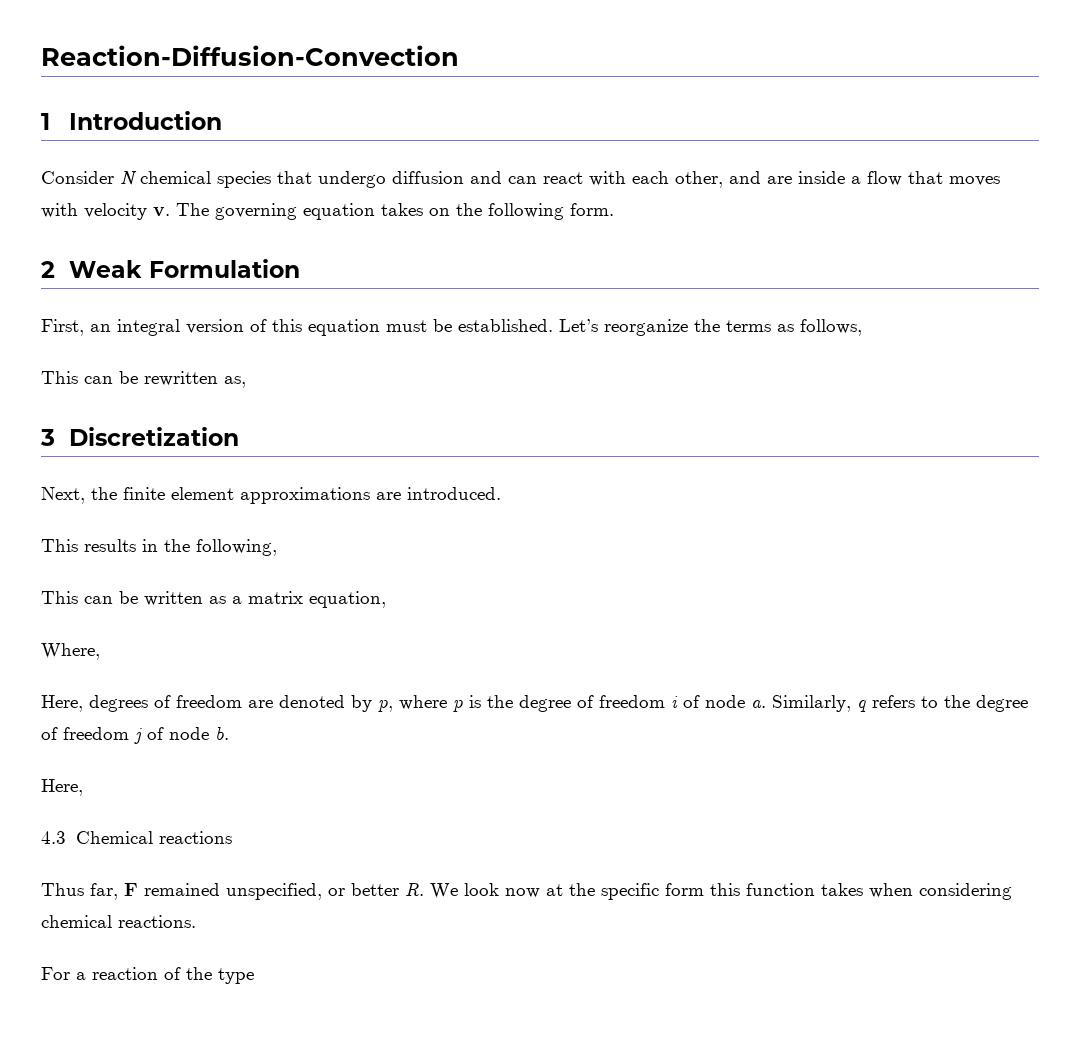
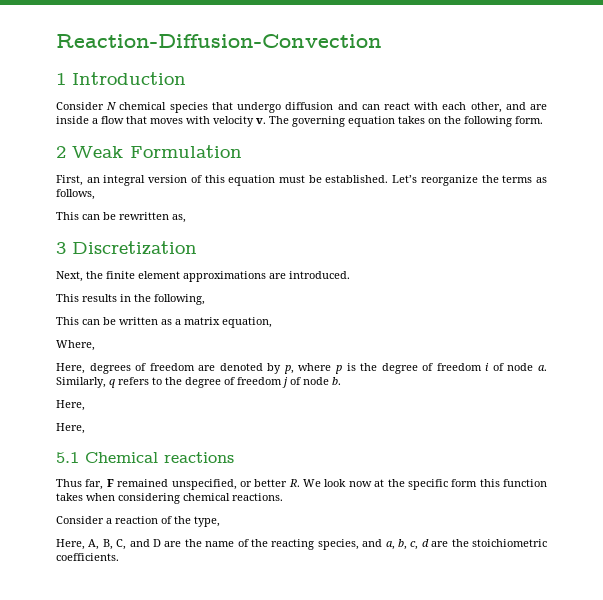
[41,831,66,844] 4.3 -> [56,423,85,434] [56,452,79,463] Here, // 5.1
[41,967,70,980] For -> [56,516,104,524] Consider
[218,968,254,984] type -> [194,516,220,527] [56,539,547,550] [56,553,119,561] type, // Here, A, B, C, and D are the name of the reacting species, and a, b, c, d are the stoichiometric coefficients.

